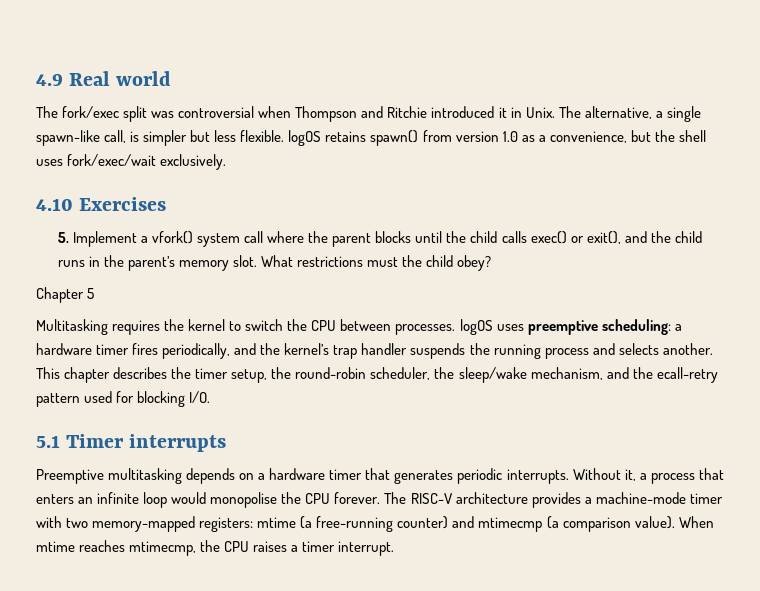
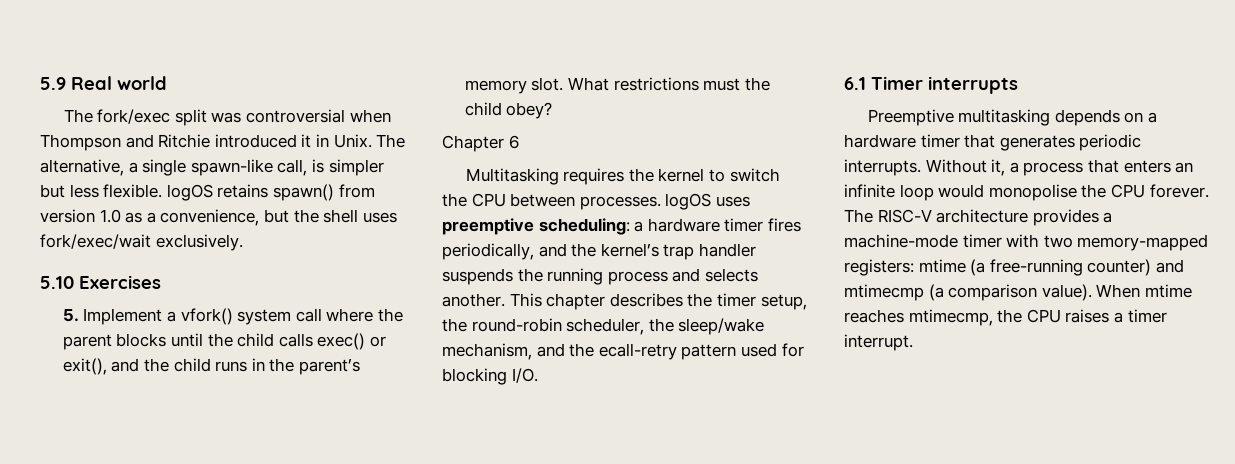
[36,73,63,86] 4.9 -> [40,77,66,90] 5.9
[36,198,73,211] 4.10 -> [40,276,74,289] 5.10
[87,288,95,299] 5 -> [508,135,519,149] 6
[36,435,60,448] 5.1 -> [844,77,866,90] 6.1

